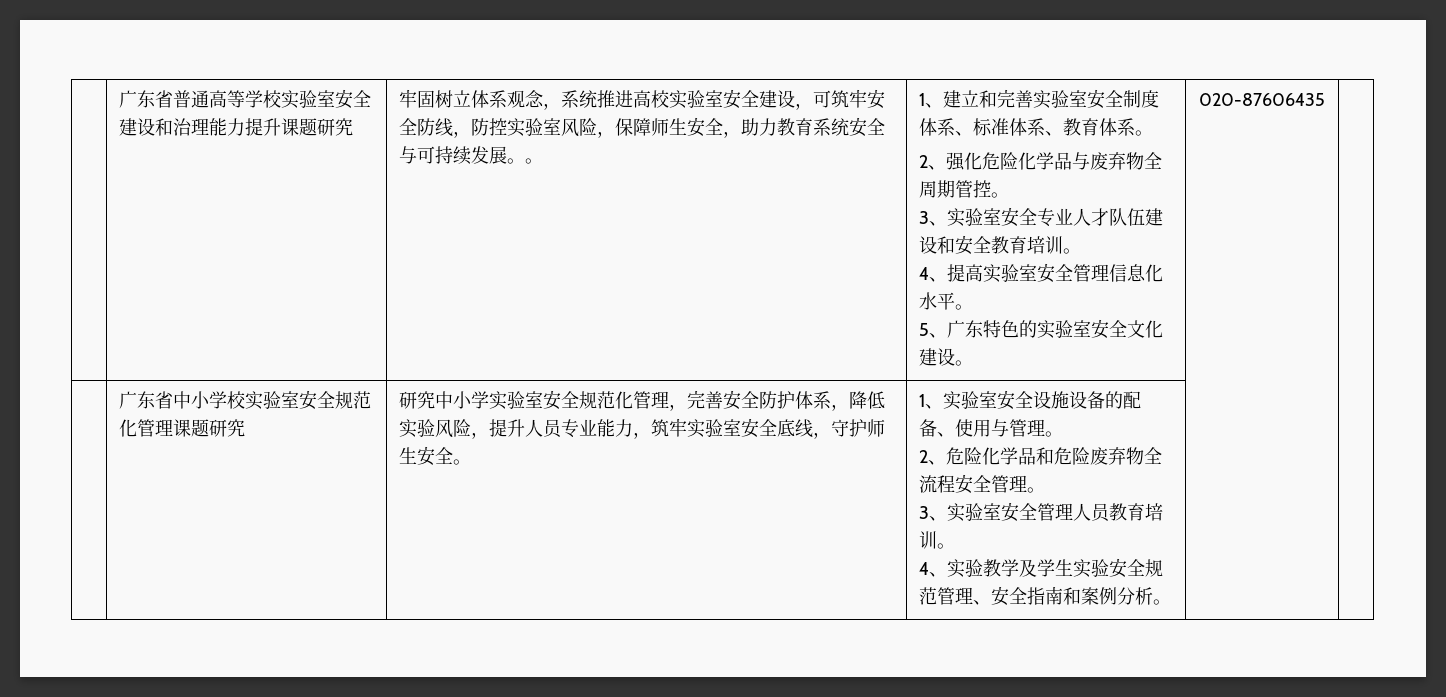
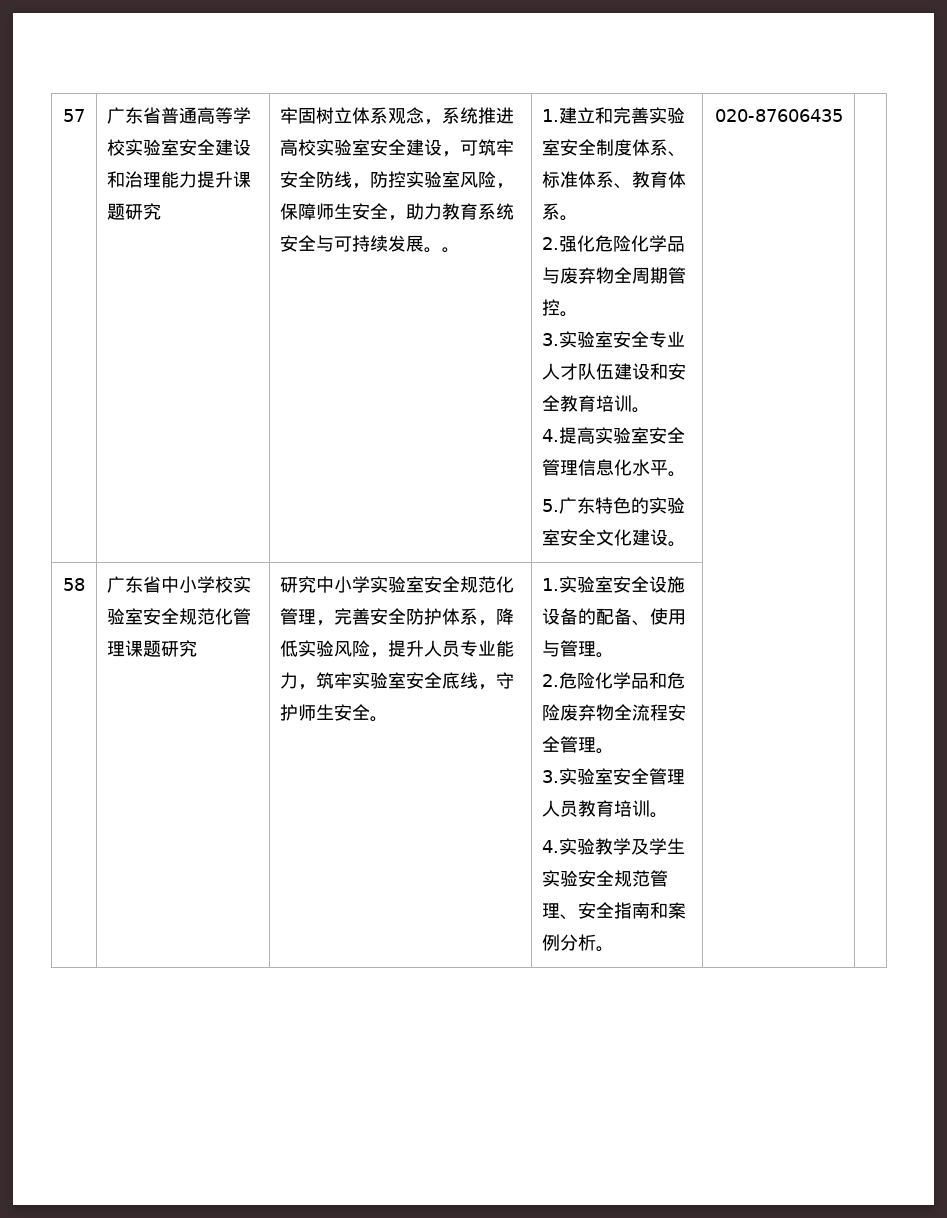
(119, 99) none -> [63,109,85,122] 57
[919,93,944,108] 1、 -> [542,109,560,122] 1.
[919,155,947,170] 2、 -> [542,237,560,250] 2.
[919,211,948,226] 3、 -> [542,333,560,346] 3.
[919,267,948,282] 4、 -> [542,429,560,442] 4.
[919,323,948,338] 5、 -> [542,499,560,512] 5.
(1325, 99) none -> [63,578,85,591] 58
[919,394,944,409] 1、 -> [542,578,560,591] 1.
[919,450,947,465] 2、 -> [542,674,560,687] 2.
[919,506,948,521] 3、 -> [542,770,560,783] 3.
[919,562,948,577] 4、 -> [542,840,560,853] 4.

